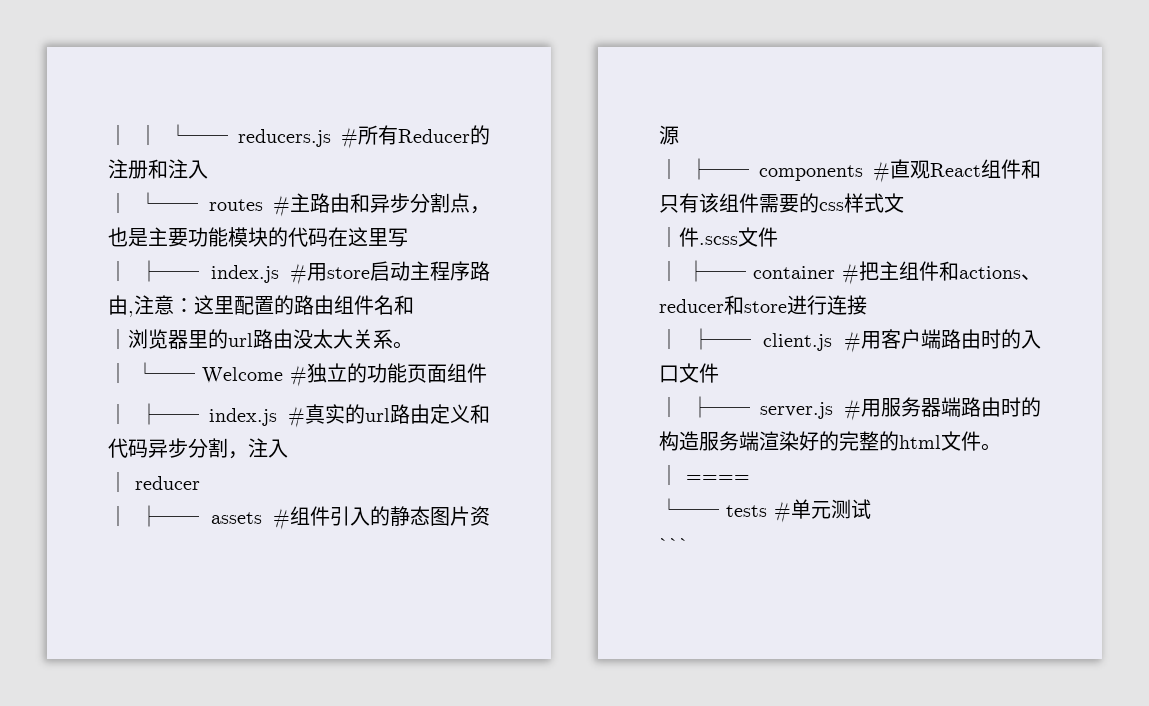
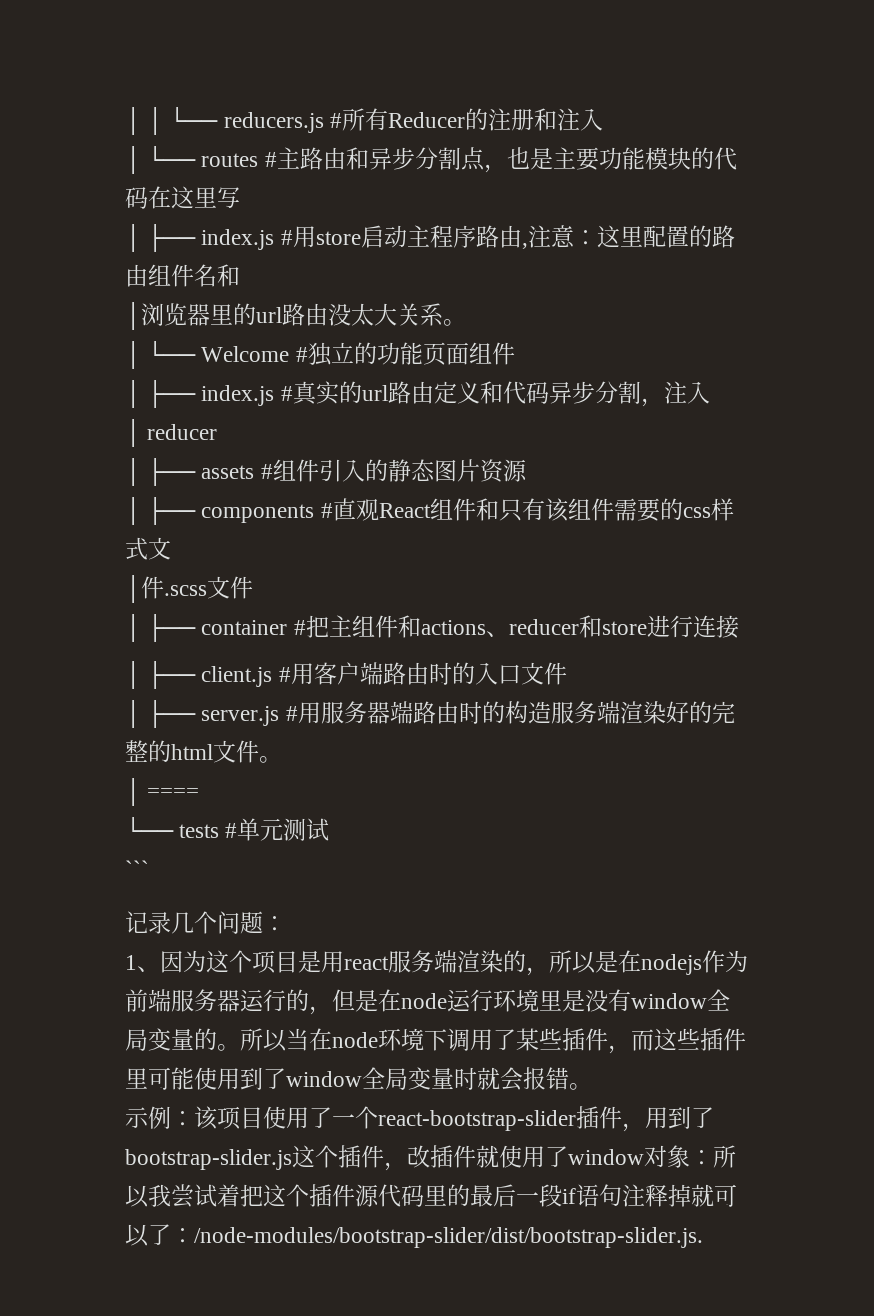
(689, 544) none -> [125,911,286,934] [125,950,748,976] [125,989,730,1015] [125,1028,746,1054] [125,1067,592,1091] [125,1106,714,1132] [125,1145,736,1171] [125,1184,737,1208] [125,1224,703,1248] // 记录几个问题： // 1、因为这个项目是用react服务端渲染的，所以是在nodejs作为前端服务器运行的，但是在node运行环境里是没有window全局变量的。所以当在node环境下调用了某些插件，而这些插件里可能使用到了window全局变量时就会报错。 // 示例：该项目使用了一个react-bootstrap-slider插件，用到了bootstrap-slider.js这个插件，改插件就使用了window对象：所以我尝试着把这个插件源代码里的最后一段if语句注释掉就可以了：/node-modules/bootstrap-slider/dist/bootstrap-slider.js.

